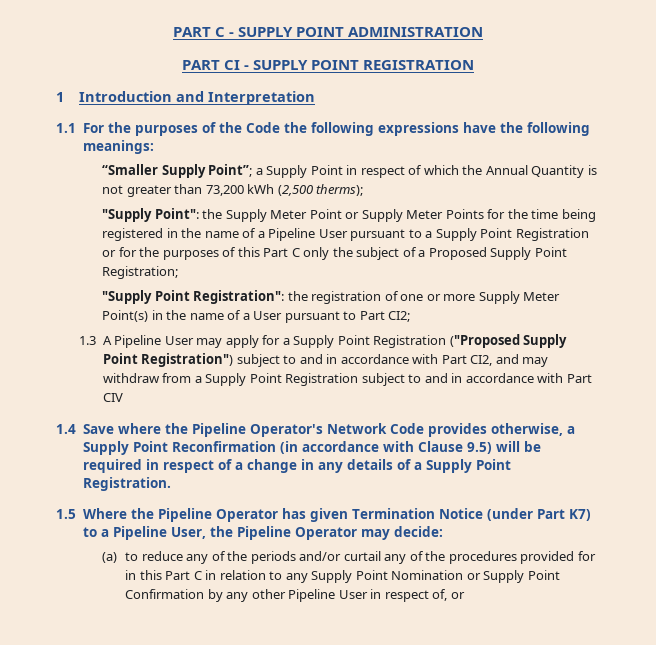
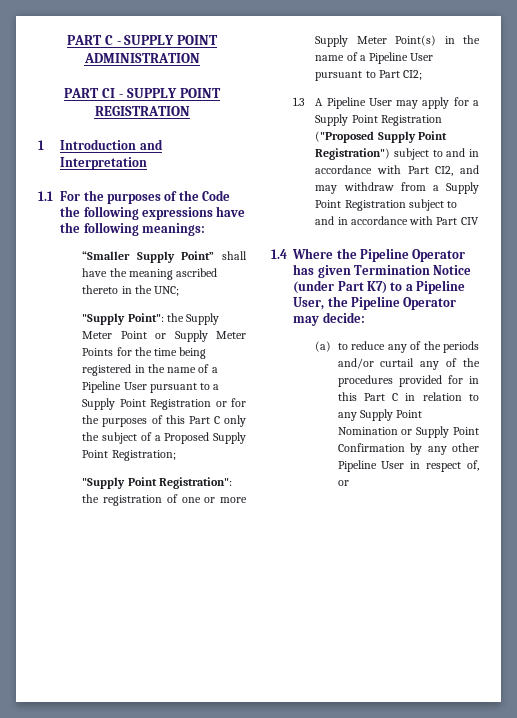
[208,164,597,178] [102,184,364,197] Point”; a Supply Point in respect of which the Annual Quantity is not greater than 73,200 kWh (2,500 therms); -> [181,251,247,260] [82,268,218,280] [82,285,180,296] Point” shall have the meaning ascribed thereto in the UNC;
(250, 316) none -> [369,52,409,64] Pipeline
[82,423,575,437] [82,441,541,455] [82,459,511,473] [82,477,171,491] [56,509,76,519] Save where the Pipeline Operator's Network Code provides otherwise, a Supply Point Reconfirmation (in accordance with Clause 9.5) will be required in respect of a change in any details of a Supply Point Registration. // 1.5 -> (287, 254) none

